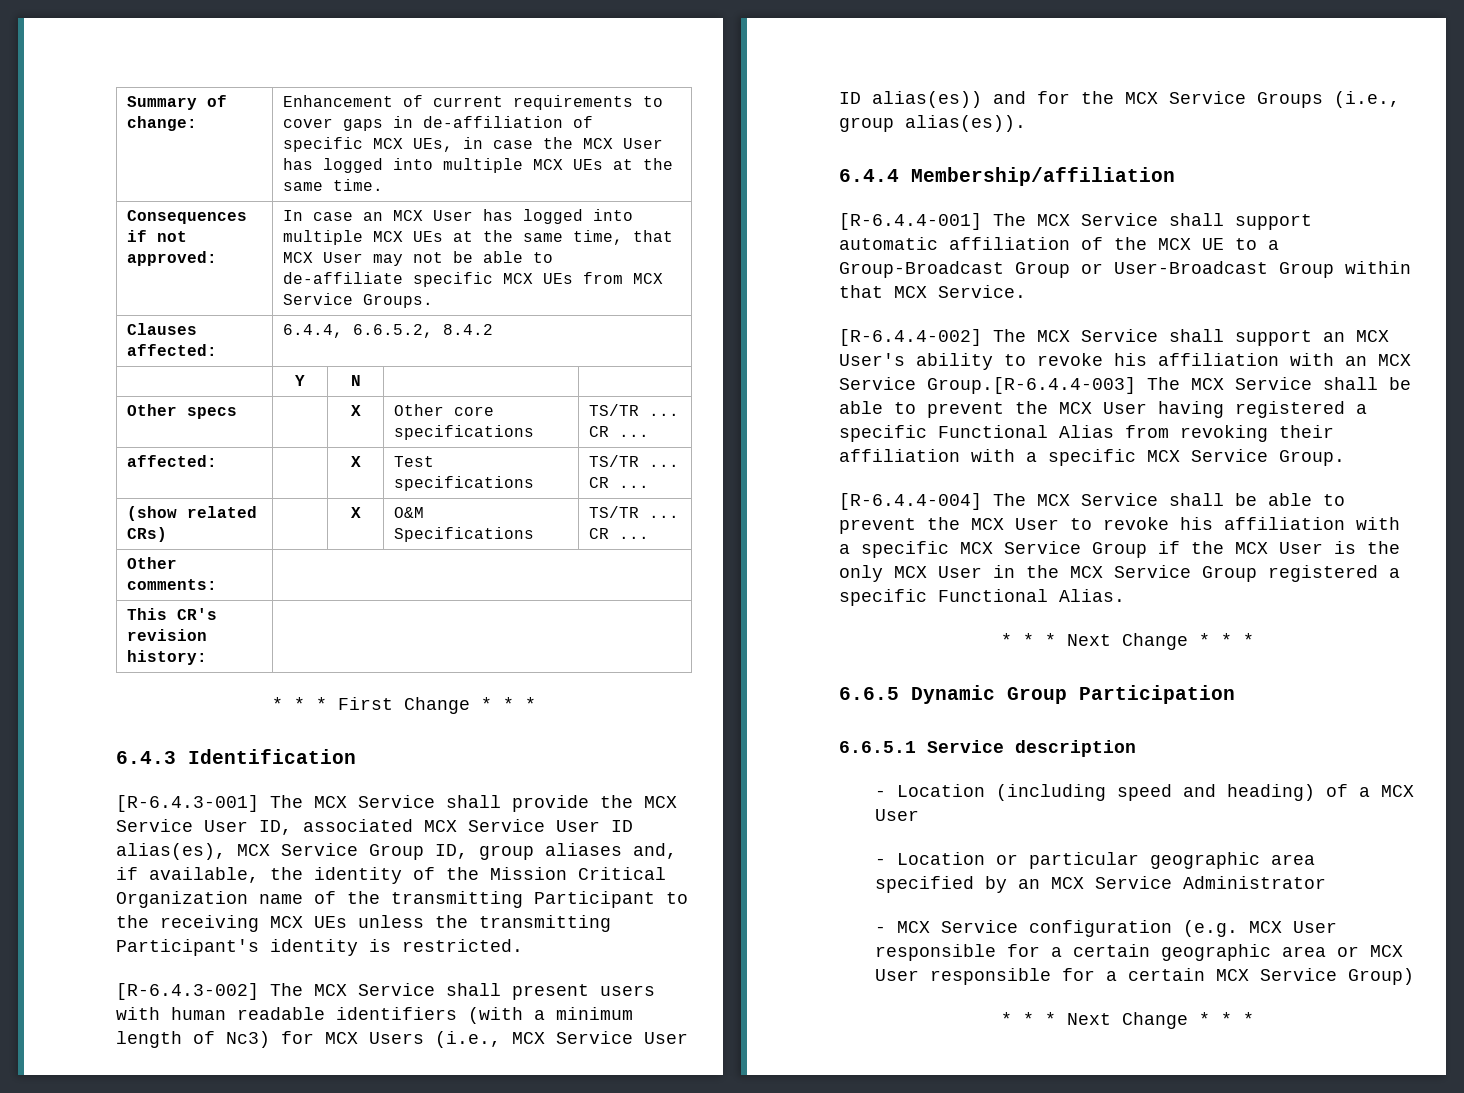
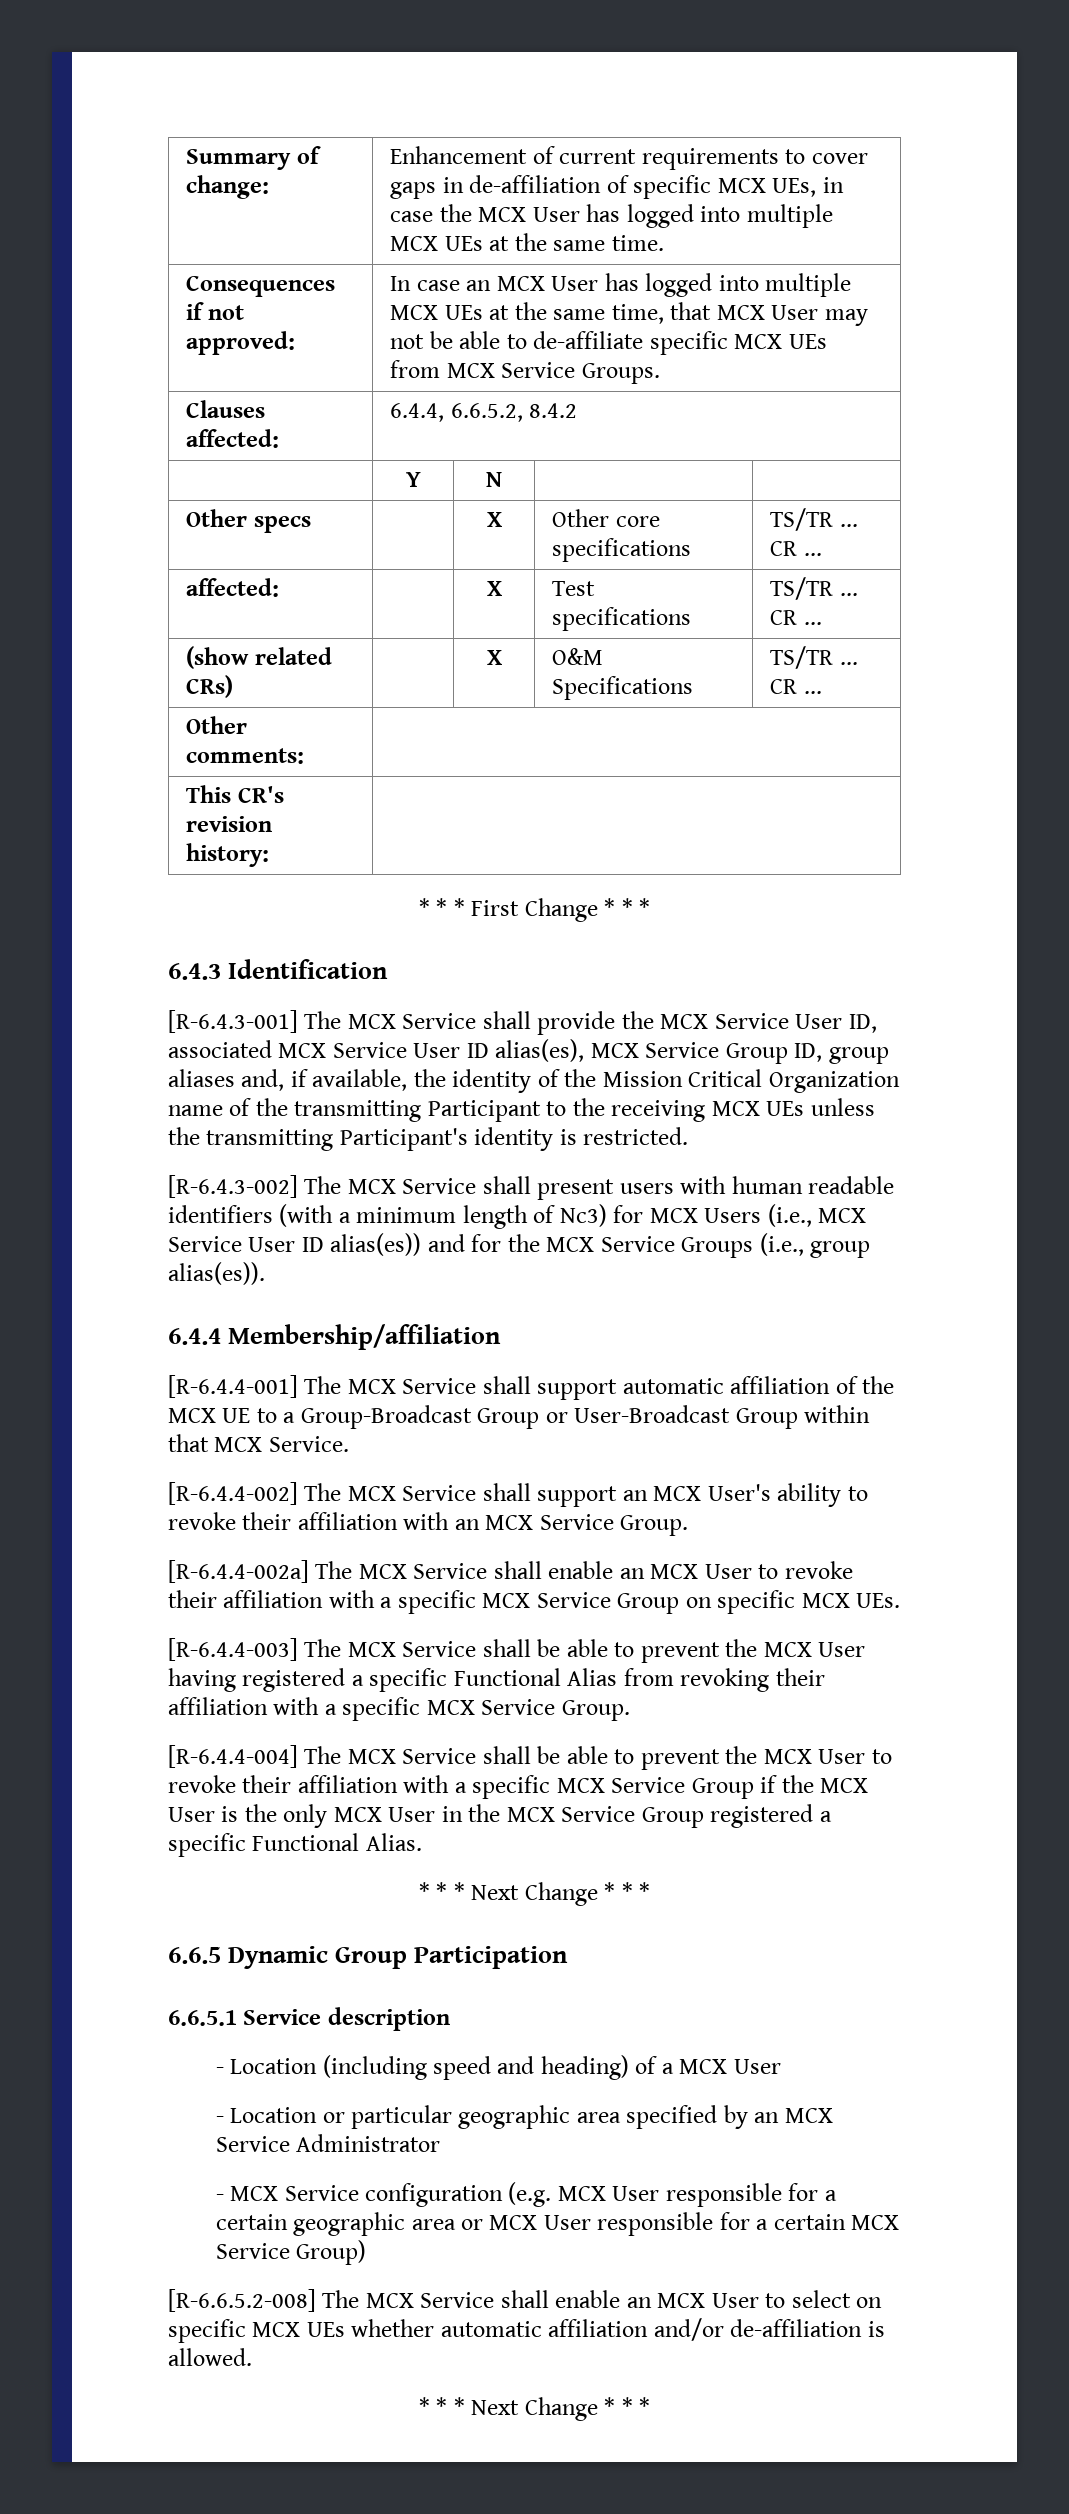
[1114,353,1147,366] his -> [242,1512,292,1530] their
[927,377,1136,394] Group.[R-6.4.4-003] -> [620,1515,689,1536] [168,1560,853,1583] [168,1590,901,1614] [168,1638,298,1661] Group. // [R-6.4.4-002a] The MCX Service shall enable an MCX User to revoke their affiliation with a specific MCX Service Group on specific MCX UEs. // [R-6.4.4-003]
[1180,517,1213,530] his -> [242,1775,292,1793] their
(1414, 976) none -> [168,2289,883,2312] [168,2318,885,2343] [168,2348,252,2366] // [R-6.6.5.2-008] The MCX Service shall enable an MCX User to select on specific MCX UEs whether automatic affiliation and/or de-affiliation is allowed.

